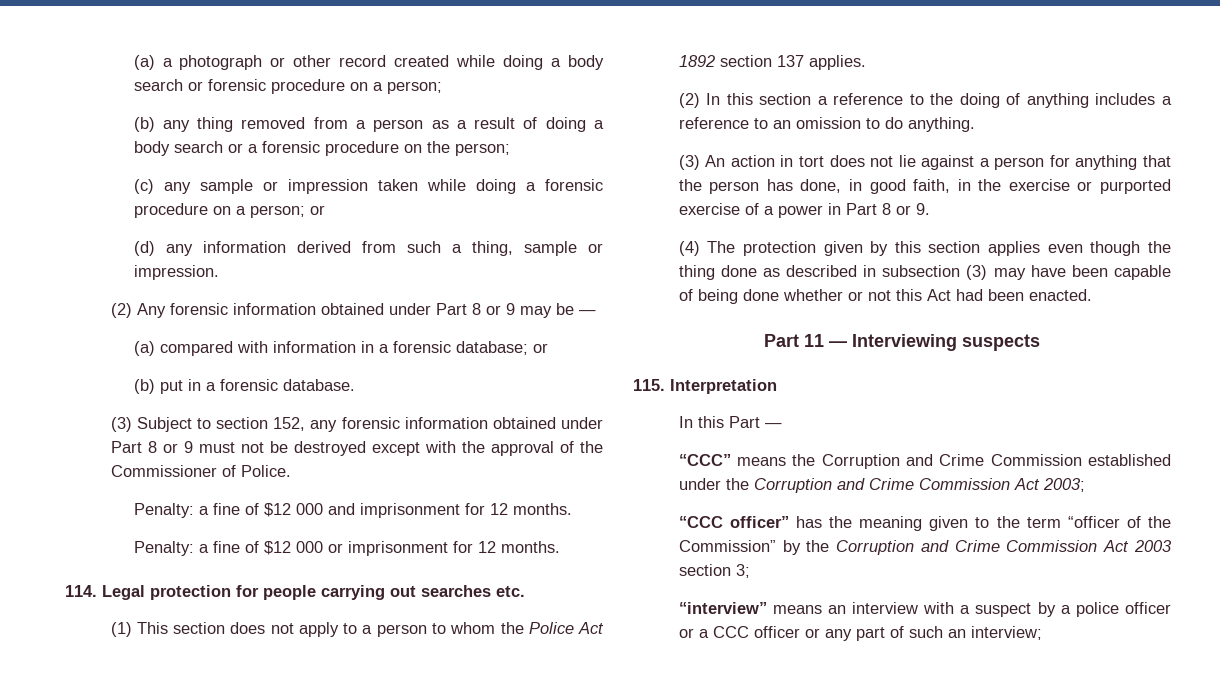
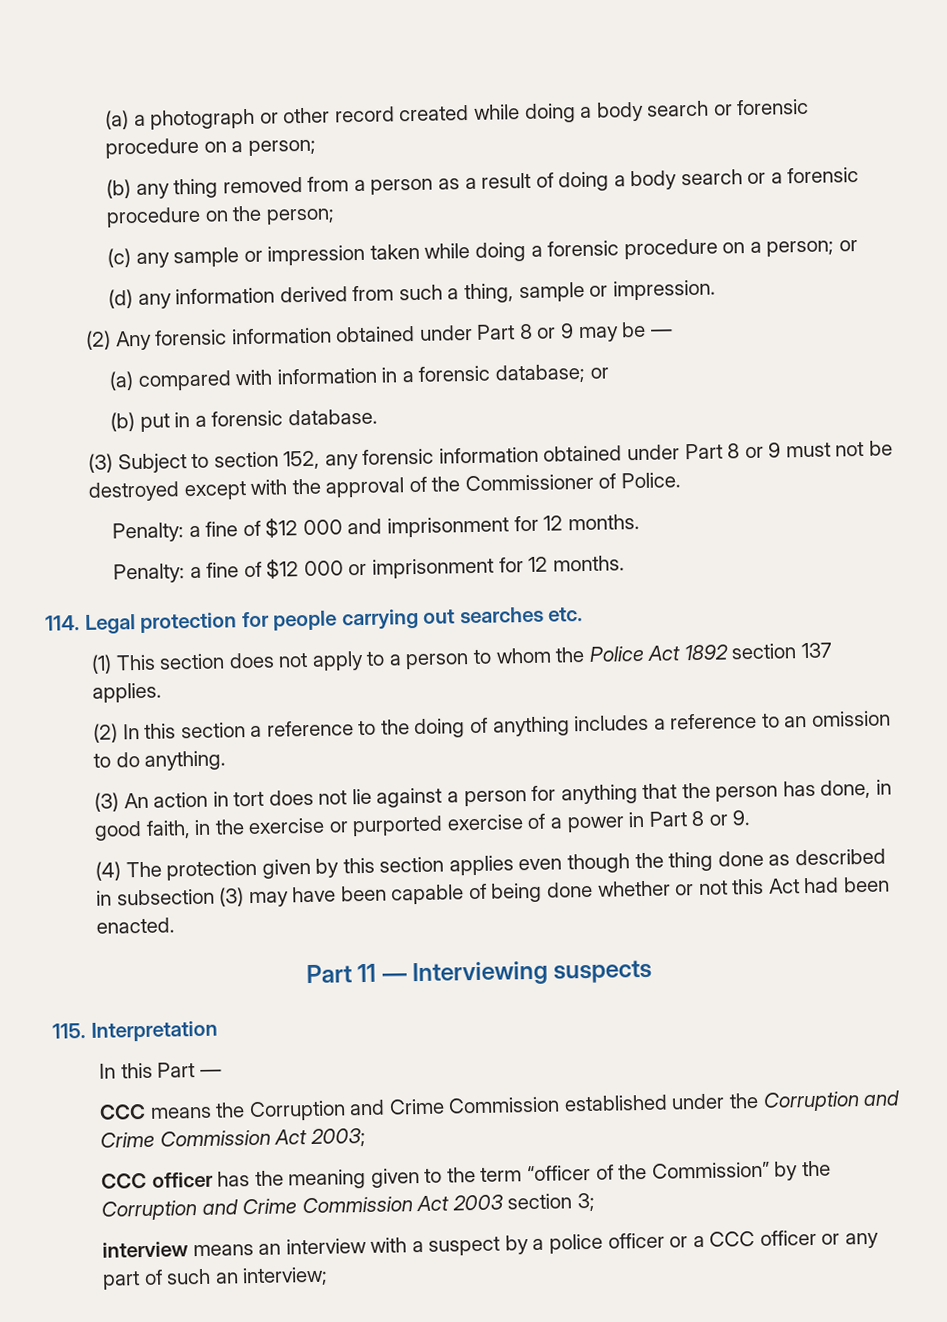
[678,454,731,466] “CCC” -> [99,1103,147,1120] CCC
[678,516,789,528] “CCC officer” -> [101,1171,213,1189] CCC officer
[678,602,767,614] “interview” -> [102,1241,190,1258] interview

